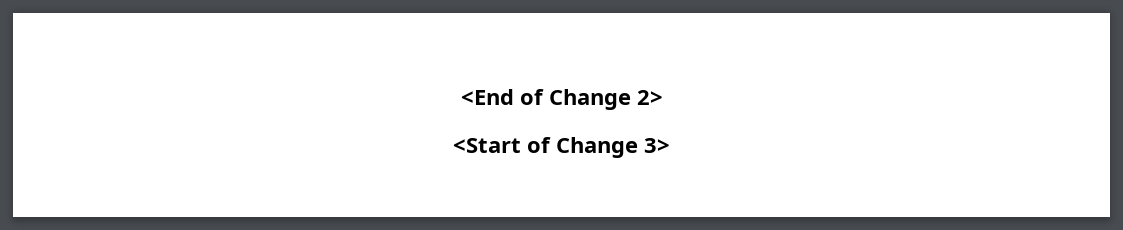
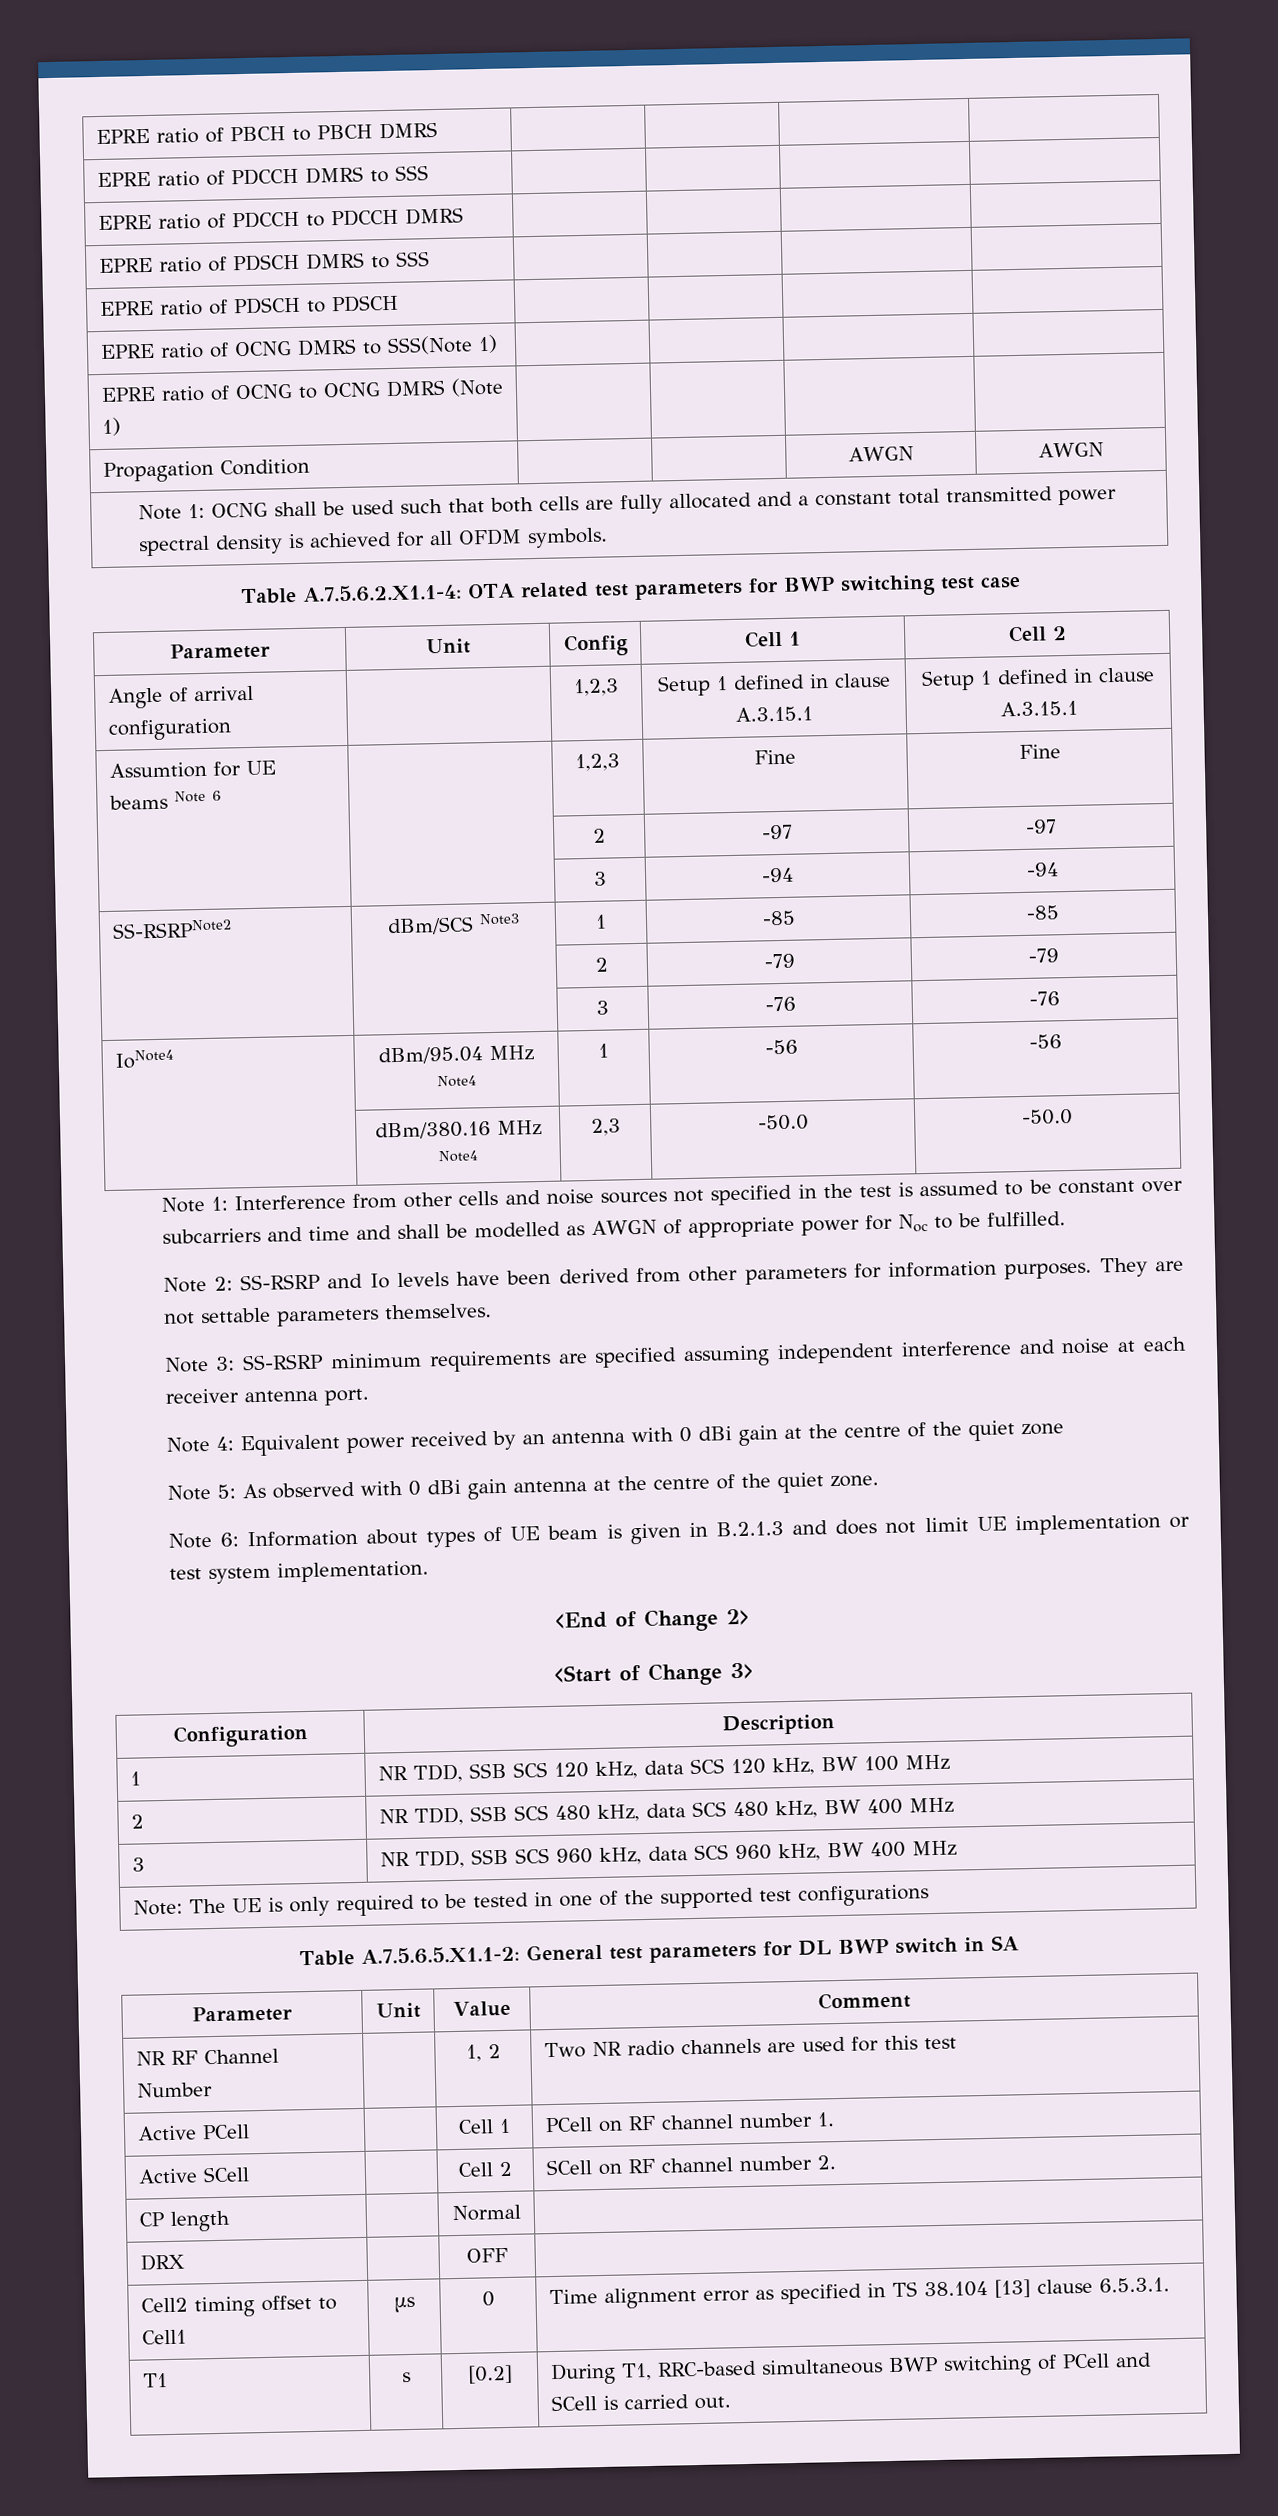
(460, 97) none -> [95,121,438,145] [96,165,429,188] [97,207,464,231] [98,251,430,274] [99,294,399,317] [99,334,498,359] [100,377,504,402] [101,417,121,436] [102,458,310,483] [848,446,915,462] [1038,442,1105,458] [137,486,1117,521] [137,527,608,557] [241,574,1021,605] [170,642,272,660] [425,638,471,655] [563,634,629,657] [745,630,801,648] [1007,625,1067,643] [107,685,254,709] [107,718,232,741] [573,678,619,697] [656,672,891,697] [735,706,813,722] [921,667,1155,691] [999,700,1078,717] [108,760,276,779] [108,790,221,810] [575,753,620,772] [754,749,796,765] [1018,744,1061,760] [593,828,606,843] [761,824,793,840] [1025,819,1057,834] [593,871,607,886] [761,867,794,883] [1025,862,1059,877] [111,919,232,939] [387,913,520,936] [595,914,607,929] [761,910,796,926] [1026,905,1060,920] [595,957,609,972] [763,953,796,969] [1028,948,1059,963] [596,1000,609,1015] [764,996,796,1012] [1029,991,1060,1006] [114,1049,174,1069] [378,1045,534,1065] [437,1075,477,1088] [598,1043,609,1058] [764,1039,798,1055] [1029,1034,1062,1049] [374,1120,542,1140] [438,1150,478,1163] [590,1118,621,1136] [757,1114,809,1131] [1022,1108,1073,1126] [160,1179,1183,1213] [161,1211,1066,1244] [162,1257,1184,1293] [163,1303,492,1327] [163,1336,1187,1373] [164,1388,369,1406] [165,1420,1064,1457] [166,1472,879,1501] [167,1513,1190,1549] [168,1560,429,1585] EPRE ratio of PBCH to PBCH DMRS | | | | // EPRE ratio of PDCCH DMRS to SSS | | | | // EPRE ratio of PDCCH to PDCCH DMRS | | | | // EPRE ratio of PDSCH DMRS to SSS | | | | // EPRE ratio of PDSCH to PDSCH | | | | // EPRE ratio of OCNG DMRS to SSS(Note 1) | | | | // EPRE ratio of OCNG to OCNG DMRS (Note 1) | | | | // Propagation Condition | | | AWGN | AWGN // Note 1: OCNG shall be used such that both cells are fully allocated and a constant total transmitted power spectral density is achieved for all OFDM symbols. // Table A.7.5.6.2.X1.1-4: OTA related test parameters for BWP switching test case // Parameter | Unit | Config | Cell 1 | Cell 2 // Angle of arrival configuration | | 1,2,3 | Setup 1 defined in clause A.3.15.1 | Setup 1 defined in clause A.3.15.1 // Assumtion for UE beams Note 6 | | 1,2,3 | Fine | Fine // | | 2 | -97 | -97 // | | 3 | -94 | -94 // SS-RSRPNote2 | dBm/SCS Note3 | 1 | -85 | -85 // | | 2 | -79 | -79 // | | 3 | -76 | -76 // IoNote4 | dBm/95.04 MHz Note4 | 1 | -56 | -56 // | dBm/380.16 MHz Note4 | 2,3 | -50.0 | -50.0 // Note 1: Interference from other cells and noise sources not specified in the test is assumed to be constant over subcarriers and time and shall be modelled as AWGN of appropriate power for Noc to be fulfilled. // Note 2: SS-RSRP and Io levels have been derived from other parameters for information purposes. They are not settable parameters themselves. // Note 3: SS-RSRP minimum requirements are specified assuming independent interference and noise at each receiver antenna port. // Note 4: Equivalent power received by an antenna with 0 dBi gain at the centre of the quiet zone // Note 5: As observed with 0 dBi gain antenna at the centre of the quiet zone. // Note 6: Information about types of UE beam is given in B.2.1.3 and does not limit UE implementation or test system implementation. //
(670, 145) none -> [172,1723,309,1748] [721,1714,835,1736] [129,1771,141,1786] [377,1754,950,1783] [130,1814,144,1829] [378,1797,954,1826] [131,1857,145,1872] [379,1840,957,1869] [132,1884,929,1917] [299,1935,1019,1967] [192,2005,294,2023] [375,2002,421,2019] [453,2000,512,2018] [817,1991,911,2010] [135,2048,279,2066] [136,2082,213,2098] [465,2044,501,2062] [543,2035,957,2059] [136,2124,250,2141] [458,2118,511,2134] [544,2112,835,2133] [137,2166,250,2184] [458,2161,513,2177] [545,2155,836,2176] [138,2210,231,2232] [451,2204,521,2222] [139,2253,185,2271] [466,2247,508,2263] [140,2295,337,2318] [141,2329,187,2345] [393,2296,415,2313] [481,2291,495,2307] [548,2277,1170,2309] [142,2373,168,2388] [401,2371,411,2383] [466,2364,513,2384] [549,2352,1152,2386] [550,2394,731,2412] // Configuration | Description // 1 | NR TDD, SSB SCS 120 kHz, data SCS 120 kHz, BW 100 MHz // 2 | NR TDD, SSB SCS 480 kHz, data SCS 480 kHz, BW 400 MHz // 3 | NR TDD, SSB SCS 960 kHz, data SCS 960 kHz, BW 400 MHz // Note: The UE is only required to be tested in one of the supported test configurations // Table A.7.5.6.5.X1.1-2: General test parameters for DL BWP switch in SA // Parameter | Unit | Value | Comment // NR RF Channel Number | | 1, 2 | Two NR radio channels are used for this test // Active PCell | | Cell 1 | PCell on RF channel number 1. // Active SCell | | Cell 2 | SCell on RF channel number 2. // CP length | | Normal | // DRX | | OFF | // Cell2 timing offset to Cell1 | μs | 0 | Time alignment error as specified in TS 38.104 [13] clause 6.5.3.1. // T1 | s | [0.2] | During T1, RRC-based simultaneous BWP switching of PCell and SCell is carried out.

